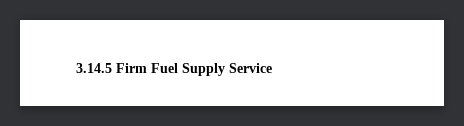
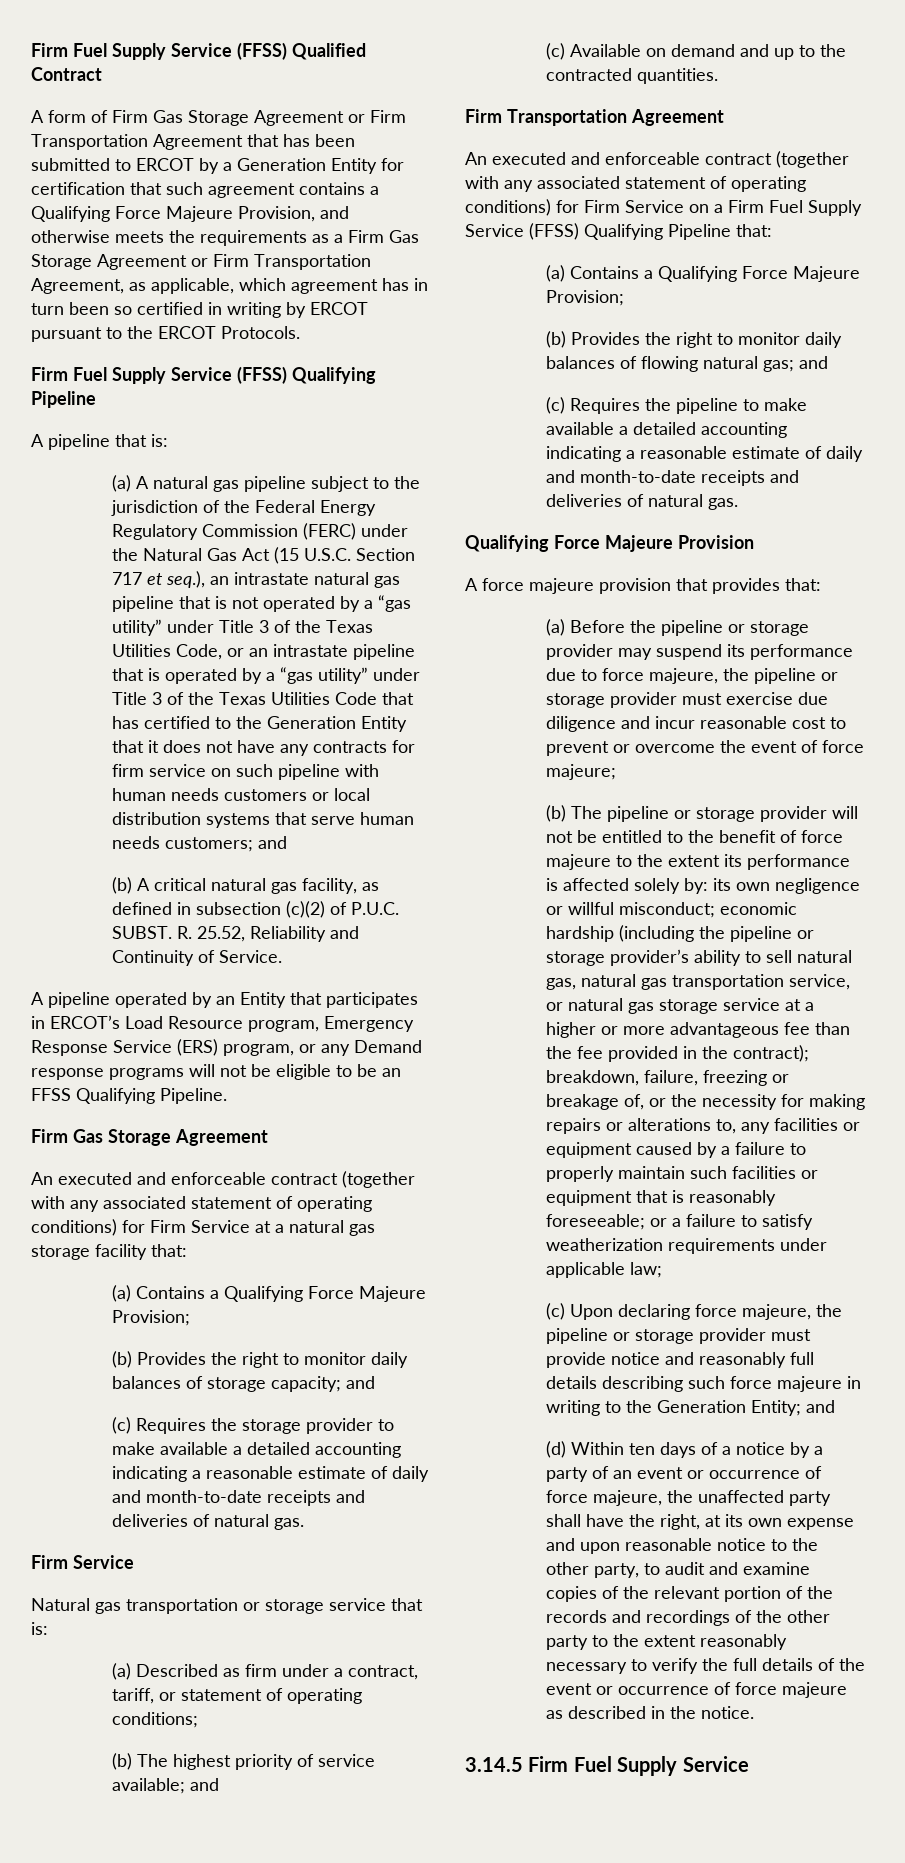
(76, 68) none -> [31,42,366,60] [31,67,102,81] [31,110,406,126] [31,134,355,150] [31,158,404,174] [31,182,379,198] [31,206,349,222] [31,230,419,246] [31,254,371,270] [31,278,428,294] [31,302,368,318] [31,326,300,342] [31,366,376,384] [31,391,96,408] [31,434,168,450] [111,475,420,492] [110,500,376,516] [111,523,408,540] [111,547,415,564] [111,571,400,588] [111,595,411,612] [111,619,373,636] [111,644,415,660] [111,667,420,684] [111,692,414,705] [111,716,407,732] [111,740,415,756] [111,764,379,780] [111,788,370,801] [111,812,414,828] [111,836,287,852] [111,877,379,894] [111,901,399,918] [111,926,359,942] [111,950,282,966] [31,992,418,1008] [31,1015,414,1032] [31,1039,422,1056] [31,1064,401,1080] [31,1088,227,1104] [31,1129,268,1146] [31,1171,415,1188] [31,1196,372,1212] [31,1219,375,1236] [31,1244,187,1260] [111,1285,426,1302] [111,1310,190,1326] [111,1351,408,1368] [111,1376,375,1392] [111,1417,394,1434] [111,1442,401,1458] [111,1466,429,1482] [111,1490,365,1506] [111,1514,304,1530] [31,1555,134,1569] [31,1598,423,1614] [31,1622,48,1635] [111,1663,418,1680] [111,1688,362,1704] [111,1712,198,1728] [111,1753,375,1770] [111,1778,219,1794] [545,43,846,60] [545,68,718,84] [465,109,724,126] [465,151,849,168] [465,176,806,192] [465,199,862,216] [465,223,772,240] [545,265,860,282] [545,290,624,306] [545,331,842,348] [545,356,828,372] [545,397,807,414] [545,422,787,438] [545,446,863,462] [545,470,799,486] [545,494,738,510] [465,535,754,552] [465,578,821,594] [545,619,809,636] [545,644,853,660] [545,668,838,684] [545,692,828,708] [545,716,846,732] [545,740,864,756] [545,764,616,780] [545,805,858,822] [545,830,843,843] [545,854,850,870] [545,878,860,894] [545,902,797,918] [545,925,814,942] [545,949,852,966] [545,974,850,990] [545,998,814,1014] [545,1022,850,1038] [545,1045,809,1062] [545,1070,789,1086] [545,1094,865,1110] [545,1118,860,1134] [545,1142,806,1158] [545,1166,818,1182] [545,1190,776,1206] [545,1214,813,1230] [545,1238,827,1254] [545,1262,662,1278] [545,1303,842,1320] [545,1328,811,1344] [545,1352,814,1368] [545,1376,861,1392] [545,1400,835,1416] [545,1441,823,1458] [545,1466,822,1482] [545,1490,831,1506] [545,1514,854,1530] [545,1538,818,1554] [545,1562,810,1578] [545,1586,833,1602] [545,1610,830,1626] [545,1634,787,1650] [545,1658,865,1674] [545,1682,847,1698] [545,1706,754,1719] Firm Fuel Supply Service (FFSS) Qualified Contract // A form of Firm Gas Storage Agreement or Firm Transportation Agreement that has been submitted to ERCOT by a Generation Entity for certification that such agreement contains a Qualifying Force Majeure Provision, and otherwise meets the requirements as a Firm Gas Storage Agreement or Firm Transportation Agreement, as applicable, which agreement has in turn been so certified in writing by ERCOT pursuant to the ERCOT Protocols. // Firm Fuel Supply Service (FFSS) Qualifying Pipeline // A pipeline that is: // (a) A natural gas pipeline subject to the jurisdiction of the Federal Energy Regulatory Commission (FERC) under the Natural Gas Act (15 U.S.C. Section 717 et seq.), an intrastate natural gas pipeline that is not operated by a “gas utility” under Title 3 of the Texas Utilities Code, or an intrastate pipeline that is operated by a “gas utility” under Title 3 of the Texas Utilities Code that has certified to the Generation Entity that it does not have any contracts for firm service on such pipeline with human needs customers or local distribution systems that serve human needs customers; and // (b) A critical natural gas facility, as defined in subsection (c)(2) of P.U.C. SUBST. R. 25.52, Reliability and Continuity of Service. // A pipeline operated by an Entity that participates in ERCOT’s Load Resource program, Emergency Response Service (ERS) program, or any Demand response programs will not be eligible to be an FFSS Qualifying Pipeline. // Firm Gas Storage Agreement // An executed and enforceable contract (together with any associated statement of operating conditions) for Firm Service at a natural gas storage facility that: // (a) Contains a Qualifying Force Majeure Provision; // (b) Provides the right to monitor daily balances of storage capacity; and // (c) Requires the storage provider to make available a detailed accounting indicating a reasonable estimate of daily and month-to-date receipts and deliveries of natural gas. // Firm Service // Natural gas transportation or storage service that is: // (a) Described as firm under a contract, tariff, or statement of operating conditions; // (b) The highest priority of service available; and // (c) Available on demand and up to the contracted quantities. // Firm Transportation Agreement // An executed and enforceable contract (together with any associated statement of operating conditions) for Firm Service on a Firm Fuel Supply Service (FFSS) Qualifying Pipeline that: // (a) Contains a Qualifying Force Majeure Provision; // (b) Provides the right to monitor daily balances of flowing natural gas; and // (c) Requires the pipeline to make available a detailed accounting indicating a reasonable estimate of daily and month-to-date receipts and deliveries of natural gas. // Qualifying Force Majeure Provision // A force majeure provision that provides that: // (a) Before the pipeline or storage provider may suspend its performance due to force majeure, the pipeline or storage provider must exercise due diligence and incur reasonable cost to prevent or overcome the event of force majeure; // (b) The pipeline or storage provider will not be entitled to the benefit of force majeure to the extent its performance is affected solely by: its own negligence or willful misconduct; economic hardship (including the pipeline or storage provider’s ability to sell natural gas, natural gas transportation service, or natural gas storage service at a higher or more advantageous fee than the fee provided in the contract); breakdown, failure, freezing or breakage of, or the necessity for making repairs or alterations to, any facilities or equipment caused by a failure to properly maintain such facilities or equipment that is reasonably foreseeable; or a failure to satisfy weatherization requirements under applicable law; // (c) Upon declaring force majeure, the pipeline or storage provider must provide notice and reasonably full details describing such force majeure in writing to the Generation Entity; and // (d) Within ten days of a notice by a party of an event or occurrence of force majeure, the unaffected party shall have the right, at its own expense and upon reasonable notice to the other party, to audit and examine copies of the relevant portion of the records and recordings of the other party to the extent reasonably necessary to verify the full details of the event or occurrence of force majeure as described in the notice. //

